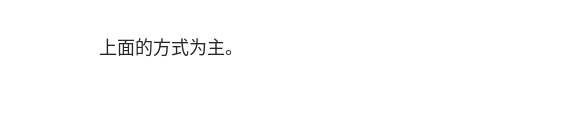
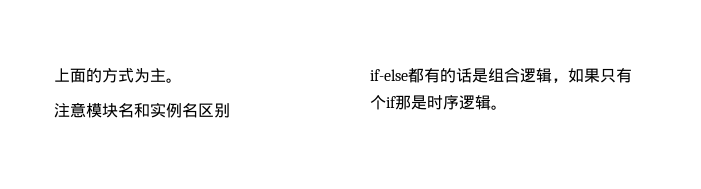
(243, 52) none -> [54,102,230,118] [370,67,632,83] [370,95,507,110] // 注意模块名和实例名区别 // if-else都有的话是组合逻辑，如果只有个if那是时序逻辑。

